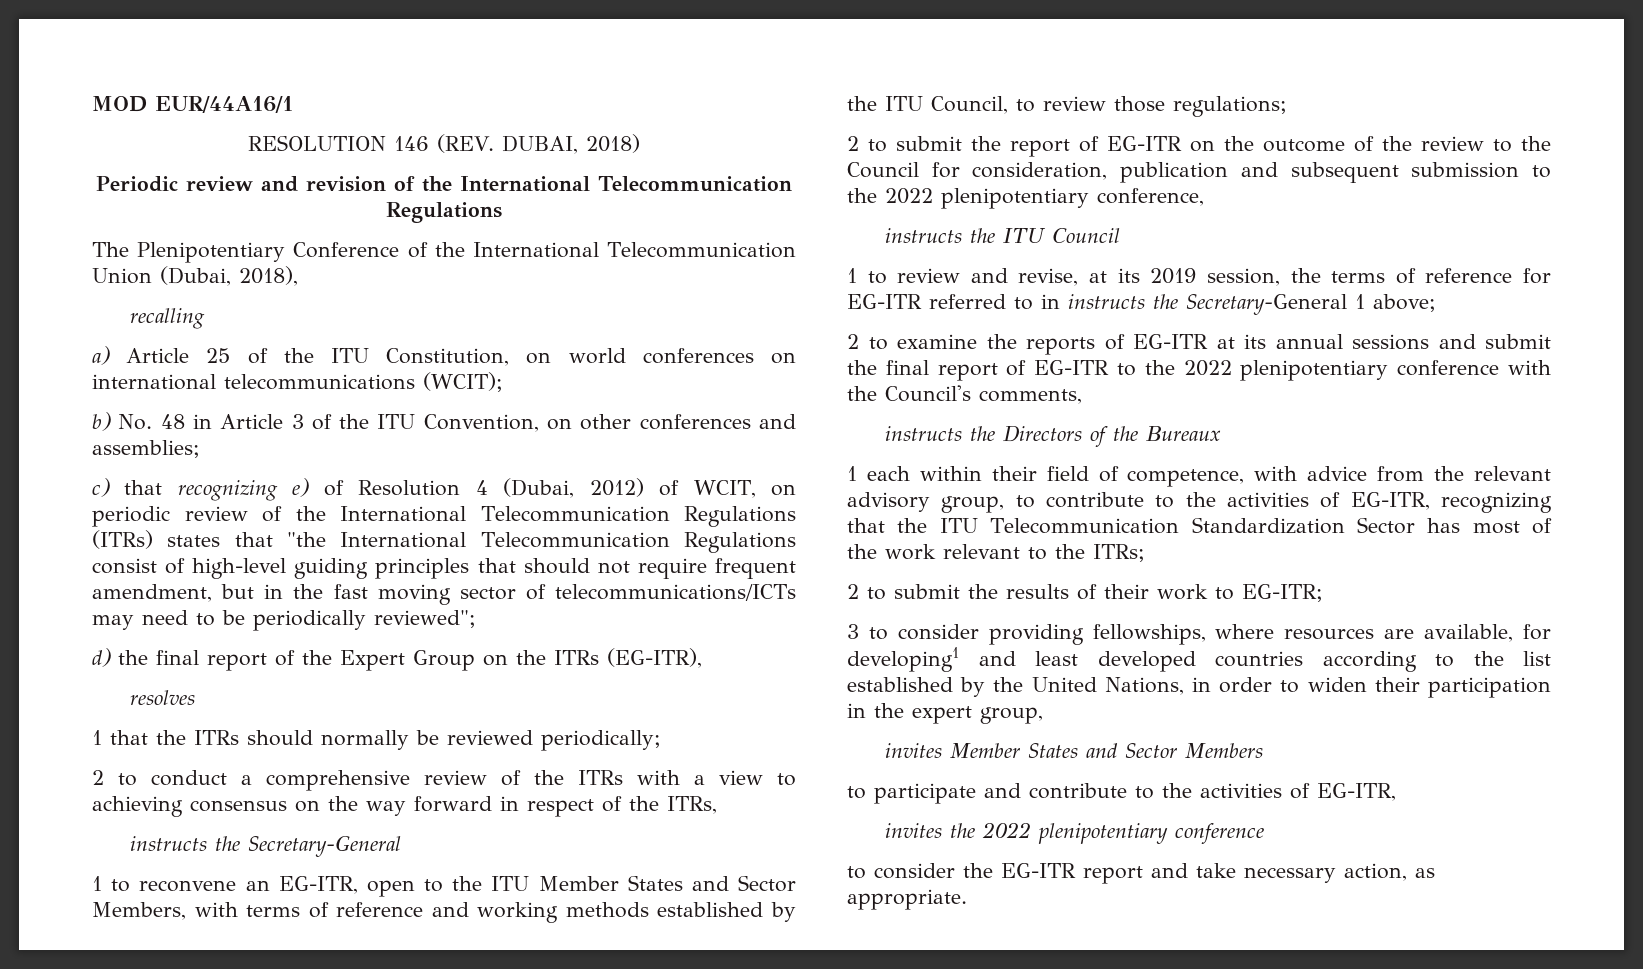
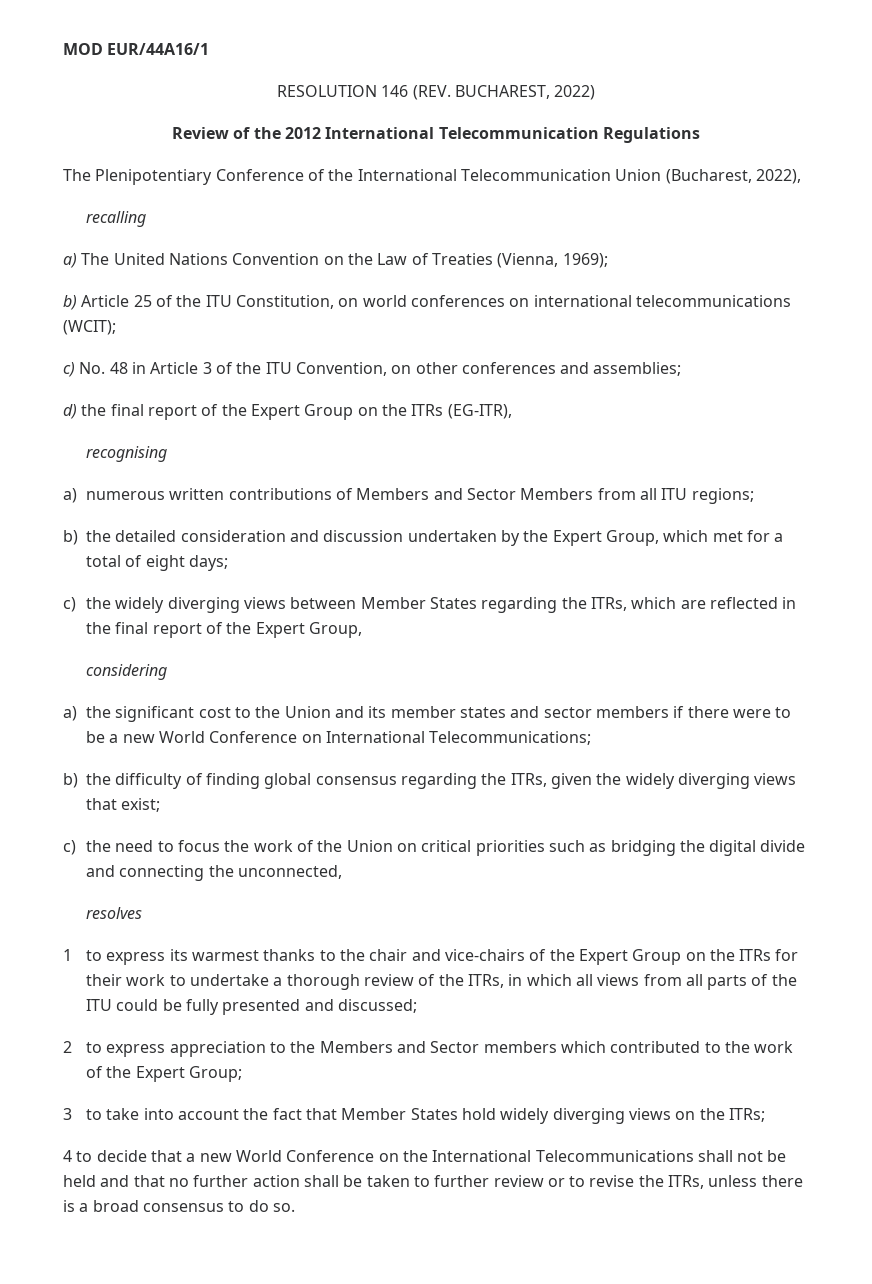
[502,134,641,154] [95,176,452,192] DUBAI, 2018) // Periodic review and revision of the -> [454,85,596,100] [172,127,321,139] BUCHAREST, 2022) // Review of the 2012
[160,266,298,286] (Dubai, 2018), -> [665,169,801,184] (Bucharest, 2022),
(110, 355) none -> [81,253,608,268] [63,295,77,310] The United Nations Convention on the Law of Treaties (Vienna, 1969); // b)
[92,412,111,431] b) -> [63,362,75,377] c)
[92,478,796,501] [92,506,796,527] [92,530,796,553] [92,558,796,579] [92,584,797,605] [92,610,476,631] // c) that recognizing e) of Resolution 4 (Dubai, 2012) of WCIT, on periodic review of the International Telecommunication Regulations (ITRs) states that "the International Telecommunication Regulations consist of high-level guiding principles that should not require frequent amendment, but in the fast moving sector of telecommunications/ICTs may need to be periodically reviewed"; -> (682, 369) none
[129,690,195,705] [92,730,661,751] [92,770,796,791] [92,796,717,817] [129,835,401,857] [92,875,796,897] [92,902,796,923] [847,96,1287,117] [847,136,1551,157] [847,162,1551,183] [847,188,1204,209] [884,228,1120,244] [847,268,1552,286] [847,294,1436,315] [847,334,1551,355] [847,360,1551,381] [847,385,1082,404] [884,425,1221,447] [847,466,1551,487] [847,492,1552,513] [847,517,1552,534] [847,544,1145,562] [847,584,1323,602] [847,624,1551,645] [847,647,1551,672] [847,677,1551,698] [847,703,1043,724] [884,743,1263,758] [847,783,1396,804] [884,822,1264,844] [847,863,1435,884] [847,889,967,910] resolves // 1 that the ITRs should normally be reviewed periodically; // 2 to conduct a comprehensive review of the ITRs with a view to achieving consensus on the way forward in respect of the ITRs, // instructs the Secretary-General // 1 to reconvene an EG-ITR, open to the ITU Member States and Sector Members, with terms of reference and working methods established by the ITU Council, to review those regulations; // 2 to submit the report of EG-ITR on the outcome of the review to the Council for consideration, publication and subsequent submission to the 2022 plenipotentiary conference, // instructs the ITU Council // 1 to review and revise, at its 2019 session, the terms of reference for EG-ITR referred to in instructs the Secretary-General 1 above; // 2 to examine the reports of EG-ITR at its annual sessions and submit the final report of EG-ITR to the 2022 plenipotentiary conference with the Council's comments, // instructs the Directors of the Bureaux // 1 each within their field of competence, with advice from the relevant advisory group, to contribute to the activities of EG-ITR, recognizing that the ITU Telecommunication Standardization Sector has most of the work relevant to the ITRs; // 2 to submit the results of their work to EG-ITR; // 3 to consider providing fellowships, where resources are available, for developing1 and least developed countries according to the list established by the United Nations, in order to widen their participation in the expert group, // invites Member States and Sector Members // to participate and contribute to the activities of EG-ITR, // invites the 2022 plenipotentiary conference // to consider the EG-ITR report and take necessary action, as appropriate. -> [86,446,168,462] [63,488,754,504] [63,530,784,546] [86,555,229,571] [63,597,797,613] [86,622,362,638] [86,664,168,680] [63,706,792,722] [86,731,592,745] [63,773,797,789] [86,798,161,812] [63,840,806,856] [86,865,343,881] [86,907,143,919] [63,949,799,965] [86,974,797,990] [86,999,417,1015] [63,1041,794,1057] [86,1066,243,1082] [63,1108,765,1124] [63,1150,787,1162] [63,1175,803,1189] [63,1200,295,1212] recognising // a) numerous written contributions of Members and Sector Members from all ITU regions; // b) the detailed consideration and discussion undertaken by the Expert Group, which met for a total of eight days; // c) the widely diverging views between Member States regarding the ITRs, which are reflected in the final report of the Expert Group, // considering // a) the significant cost to the Union and its member states and sector members if there were to be a new World Conference on International Telecommunications; // b) the difficulty of finding global consensus regarding the ITRs, given the widely diverging views that exist; // c) the need to focus the work of the Union on critical priorities such as bridging the digital divide and connecting the unconnected, // resolves // 1 to express its warmest thanks to the chair and vice-chairs of the Expert Group on the ITRs for their work to undertake a thorough review of the ITRs, in which all views from all parts of the ITU could be fully presented and discussed; // 2 to express appreciation to the Members and Sector members which contributed to the work of the Expert Group; // 3 to take into account the fact that Member States hold widely diverging views on the ITRs; // 4 to decide that a new World Conference on the International Telecommunications shall not be held and that no further action shall be taken to further review or to revise the ITRs, unless there is a broad consensus to do so.

